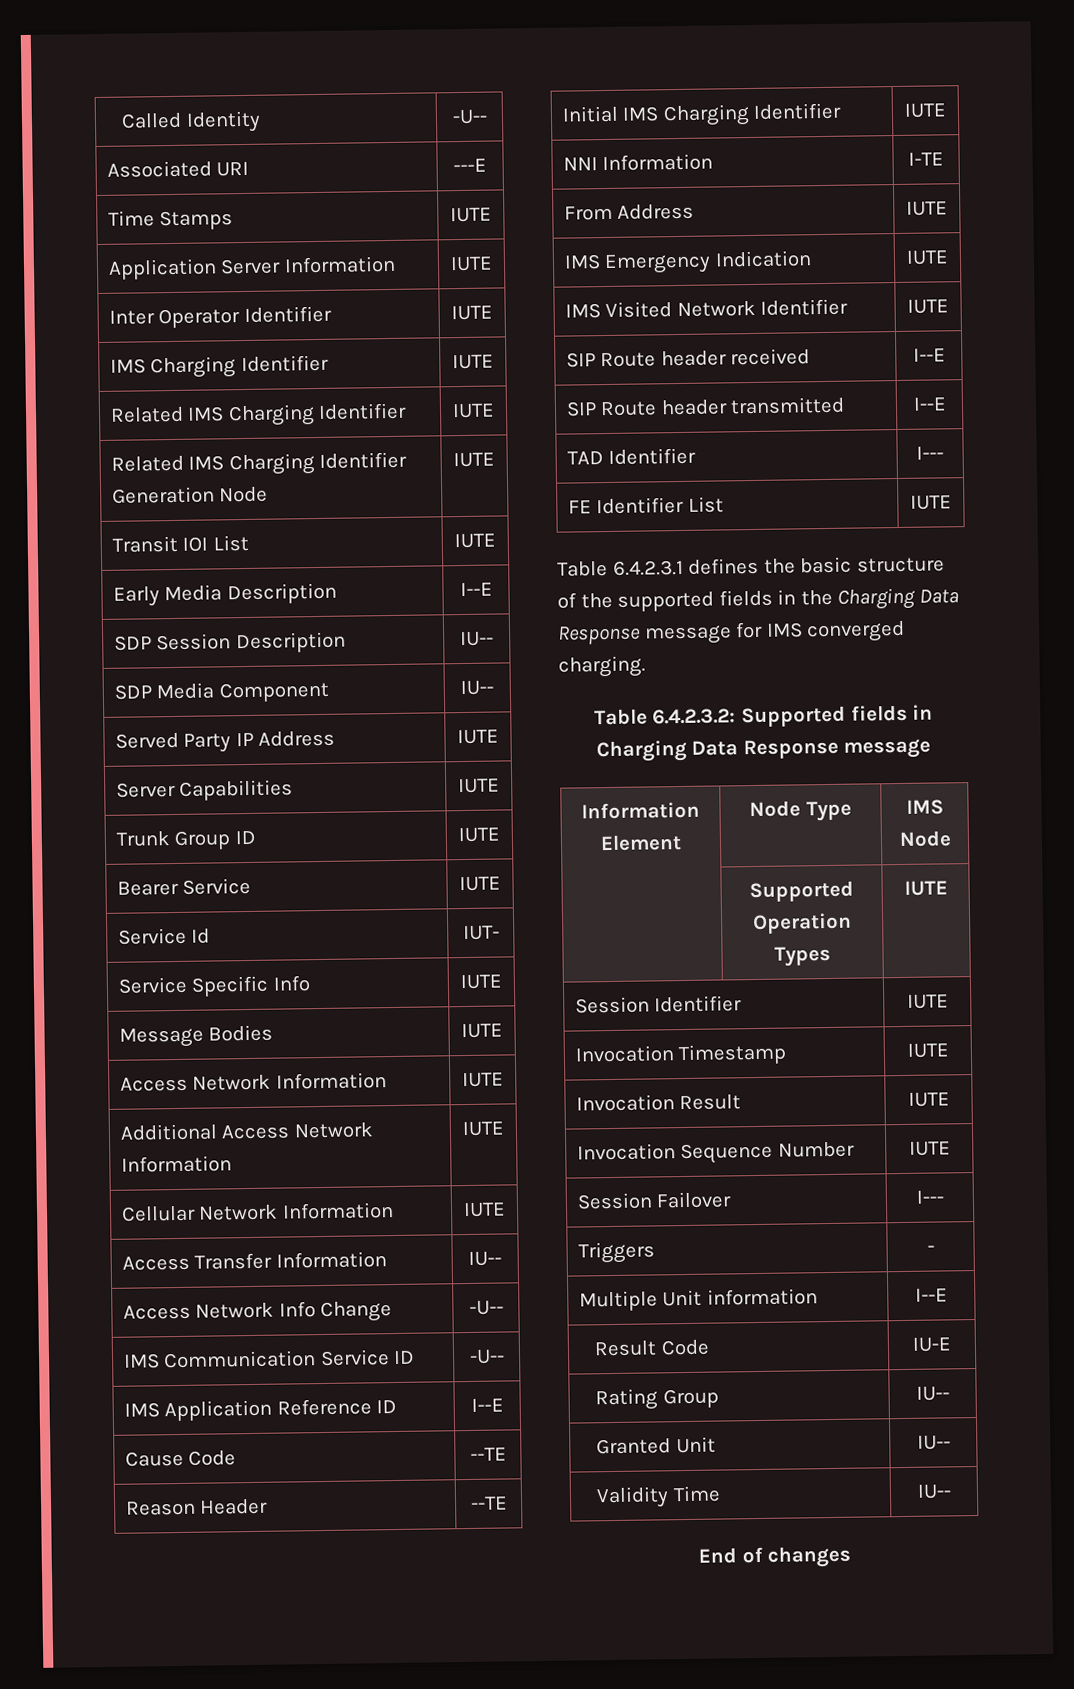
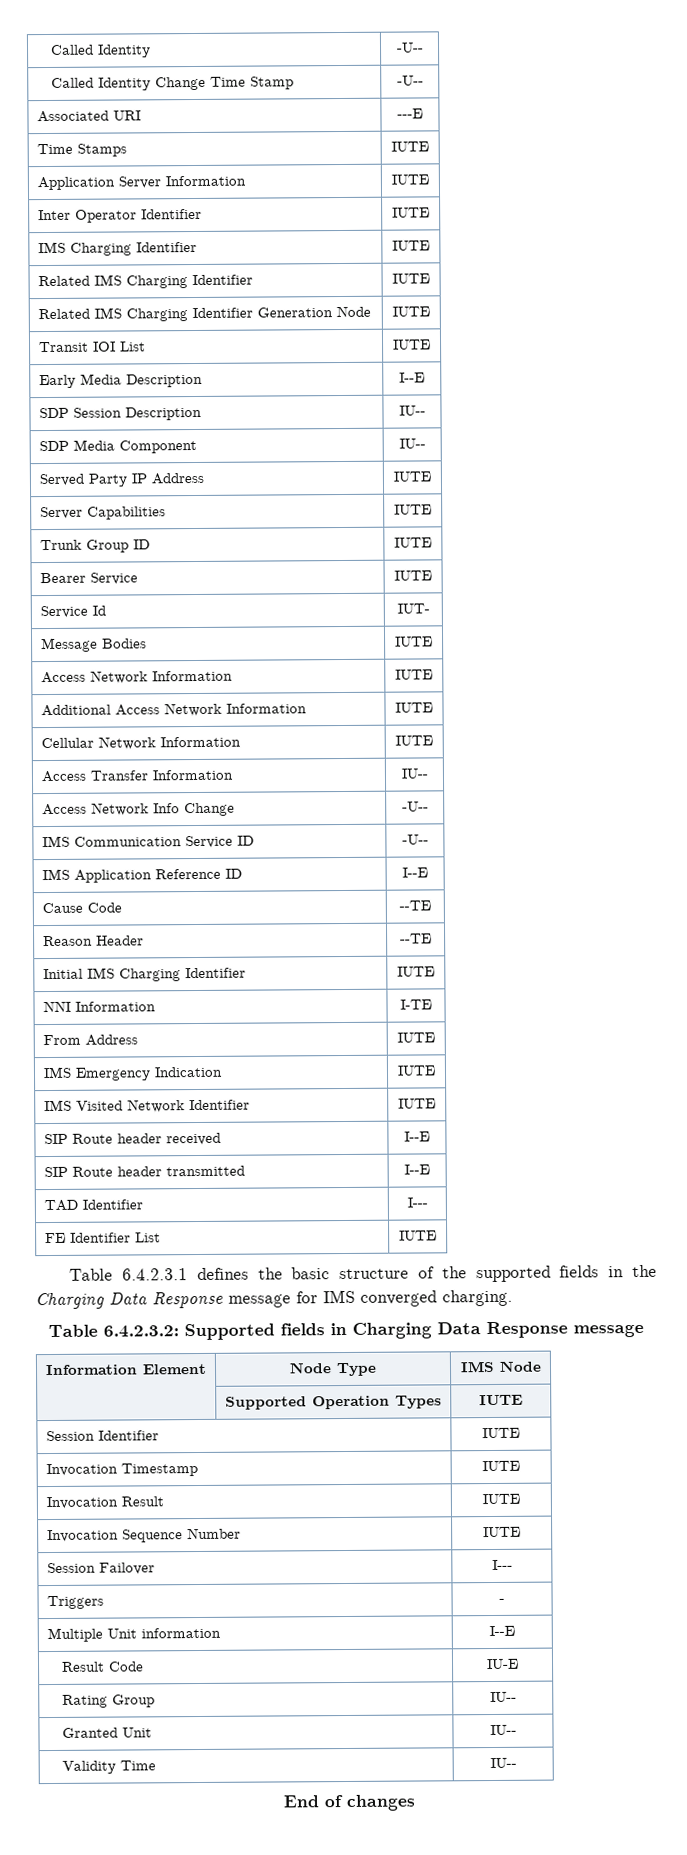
(488, 117) none -> [51,76,295,91] [396,75,424,86] // Called Identity Change Time Stamp | -U--
[117,975,311,997] [460,974,502,990] // Service Specific Info | IUTE -> (430, 608) none

